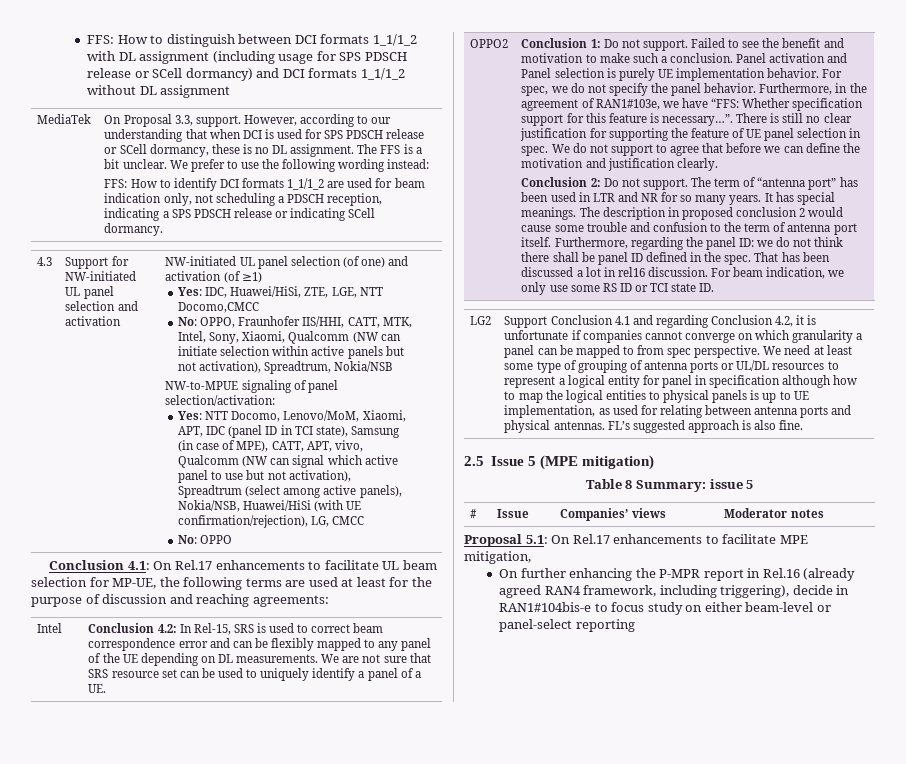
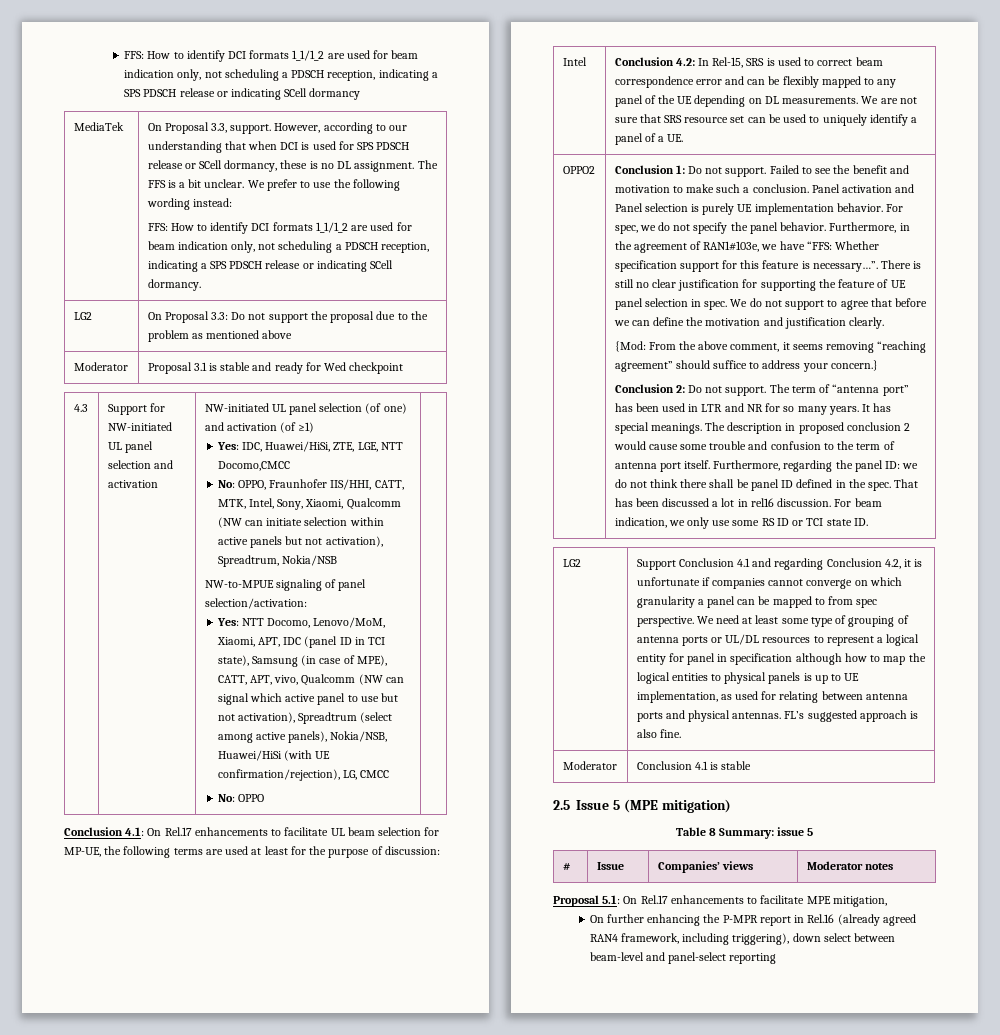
[87,34,417,47] [87,51,407,64] [87,68,405,81] [87,85,231,98] FFS: How to distinguish between DCI formats 1_1/1_2 with DL assignment (including usage for SPS PDSCH release or SCell dormancy) and DCI formats 1_1/1_2 without DL assignment -> [124,50,419,62] [124,69,438,81] [124,88,361,100] FFS: How to identify DCI formats 1_1/1_2 are used for beam indication only, not scheduling a PDSCH reception, indicating a SPS PDSCH release or indicating SCell dormancy
(164, 229) none -> [73,312,92,320] [147,311,428,323] [147,330,293,342] [73,362,128,371] [147,362,404,374] // LG2 | On Proposal 3.3: Do not support the proposal due to the problem as mentioned above // Moderator | Proposal 3.1 is stable and ready for Wed checkpoint
[102,594,329,607] discussion and reaching agreements: -> [384,846,440,855] discussion:
(718, 164) none -> [614,341,927,353] [614,360,878,372] // {Mod: From the above comment, it seems removing “reaching agreement” should suffice to address your concern.}
(804, 425) none -> [562,761,617,770] [636,761,752,770] // Moderator | Conclusion 4.1 is stable
[792,585,850,595] [499,602,831,615] decide in RAN1#104bis-e to focus study on either beam-level or -> [792,933,896,942] [589,952,665,961] down select between beam-level and

